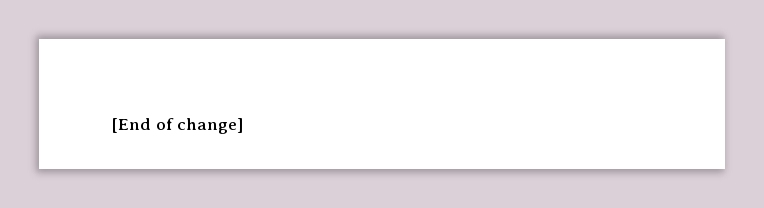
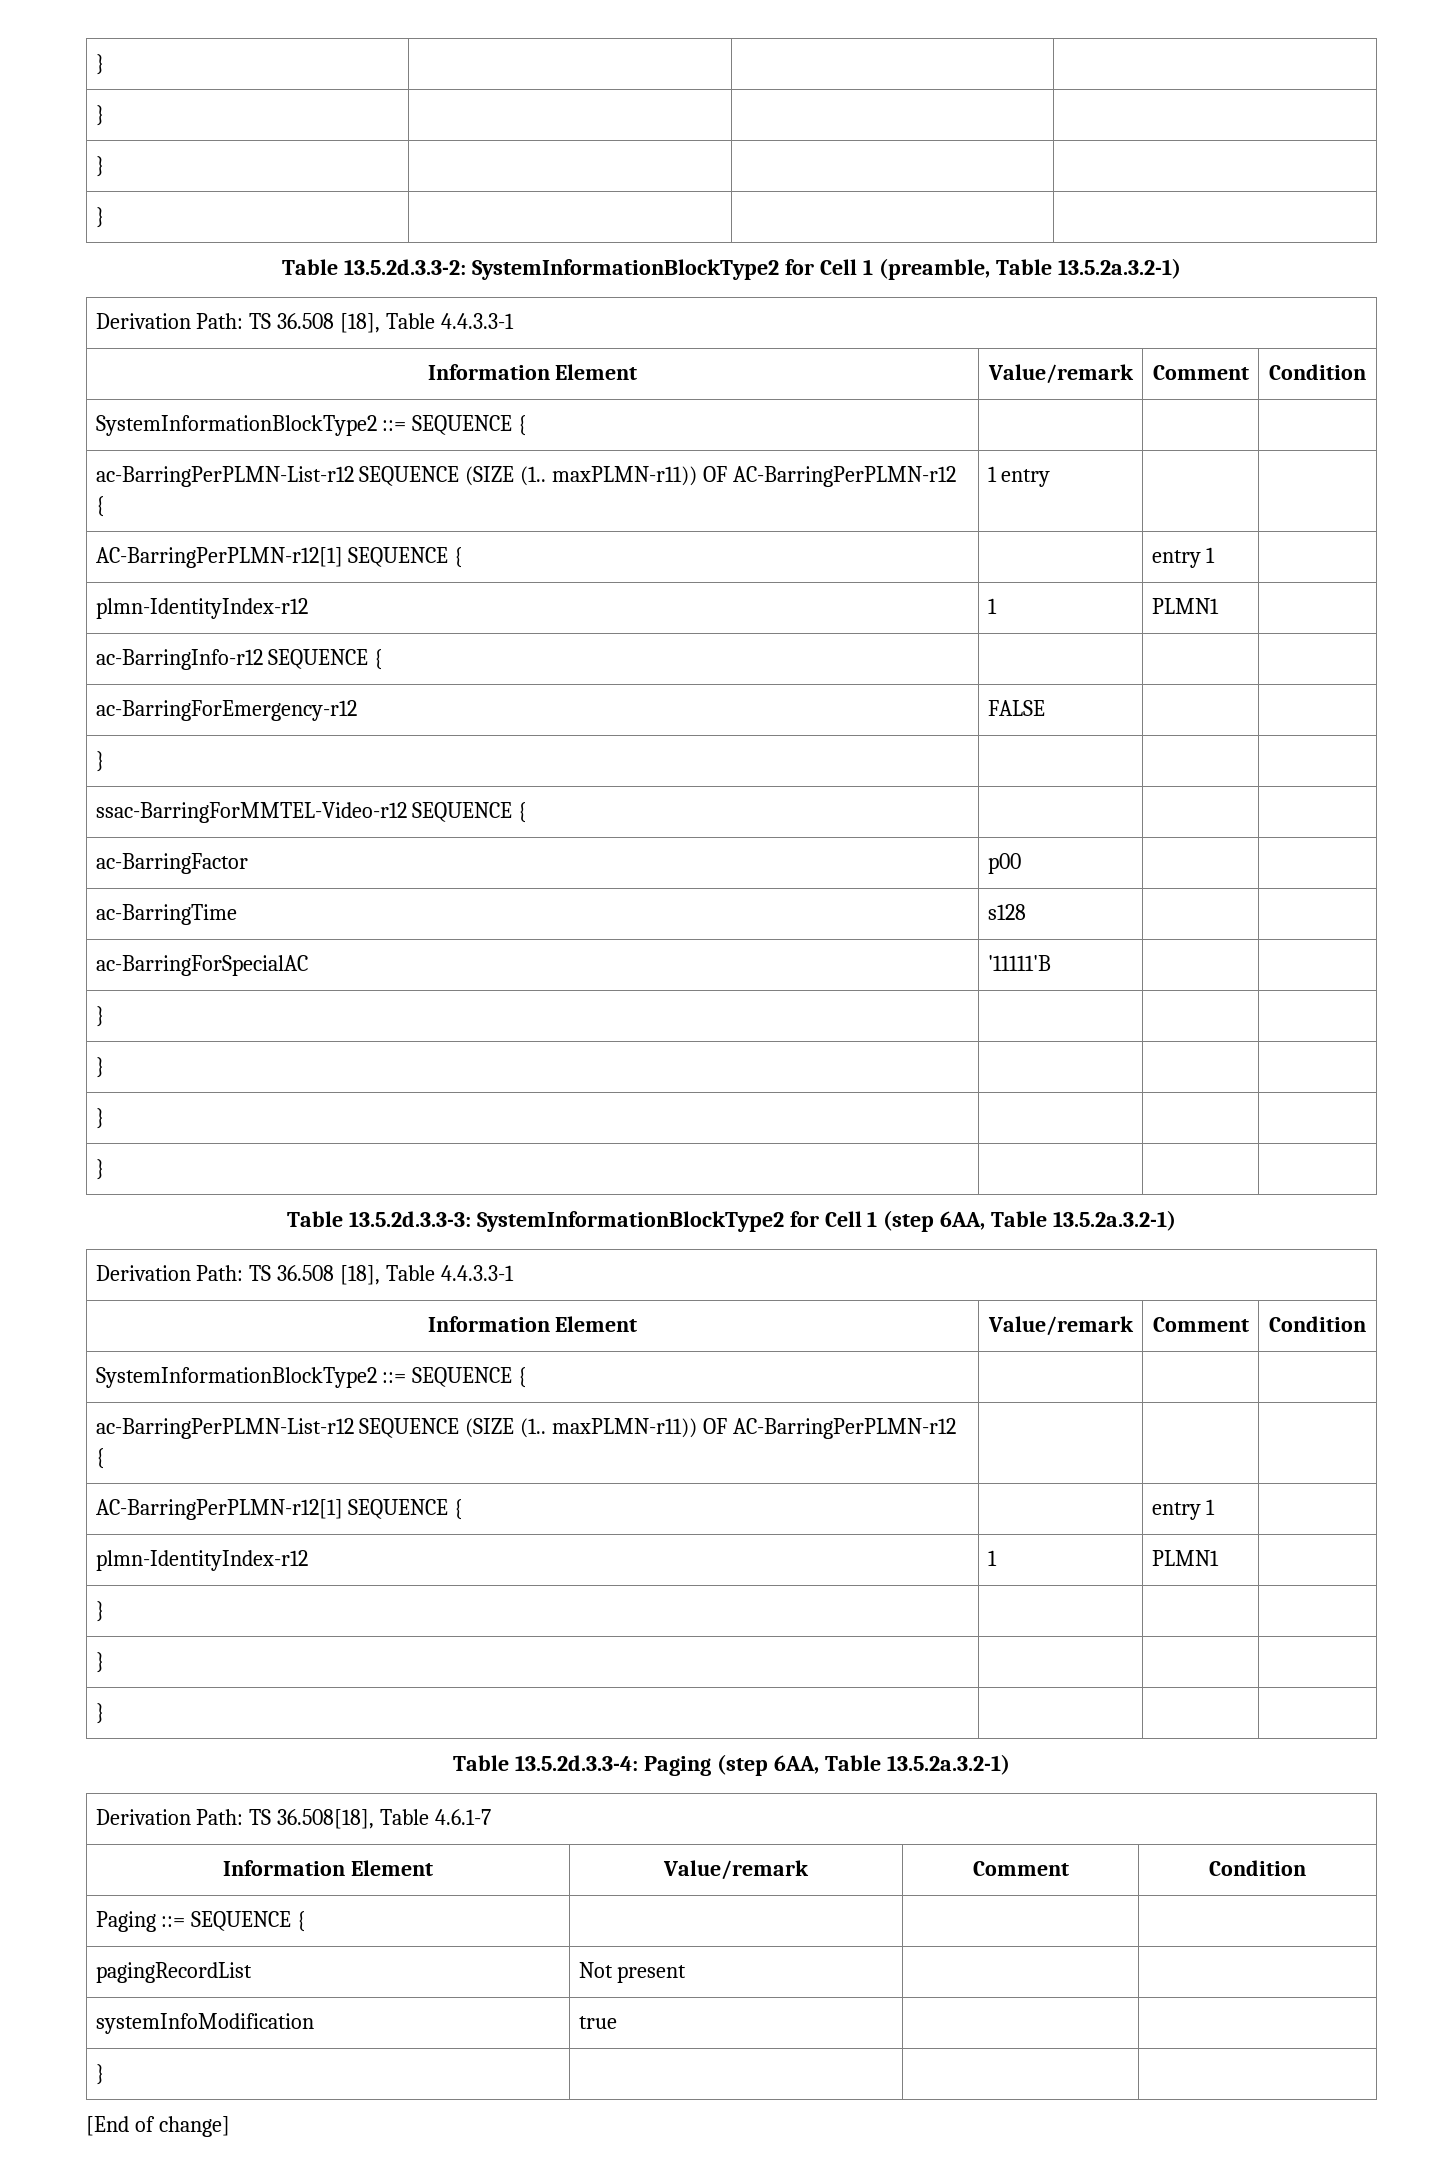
(112, 125) none -> [95,54,105,75] [95,105,105,126] [95,156,105,177] [95,207,105,228] [282,258,1181,280] [95,313,515,333] [427,364,638,380] [987,364,1134,384] [1152,365,1249,380] [1269,364,1366,380] [95,415,528,436] [95,466,957,487] [95,496,105,517] [987,466,1051,487] [95,547,464,568] [1151,547,1216,568] [95,598,308,619] [987,598,997,614] [1151,598,1219,614] [95,649,384,670] [95,700,357,721] [987,700,1045,716] [95,751,105,772] [95,802,528,823] [95,853,248,874] [987,853,1021,874] [95,904,237,925] [987,904,1026,920] [95,955,308,976] [987,955,1051,971] [95,1006,105,1027] [95,1057,105,1078] [95,1108,105,1129] [95,1159,105,1180] [286,1210,1177,1232] [95,1265,515,1285] [427,1316,638,1332] [987,1316,1134,1336] [1152,1317,1249,1332] [1269,1316,1366,1332] [95,1367,528,1388] [95,1418,957,1439] [95,1448,105,1469] [95,1499,464,1520] [1151,1499,1216,1520] [95,1550,308,1571] [987,1550,997,1566] [1151,1550,1219,1566] [95,1601,105,1622] [95,1652,105,1673] [95,1703,105,1724] [453,1754,1010,1776] [95,1809,492,1829] [223,1860,433,1876] [663,1860,809,1880] [972,1861,1069,1876] [1209,1860,1306,1876] [95,1911,307,1932] [95,1962,252,1983] [578,1962,687,1983] [95,2013,314,2034] [578,2016,617,2029] [95,2064,105,2085] } | | | // } | | | // } | | | // } | | | // Table 13.5.2d.3.3-2: SystemInformationBlockType2 for Cell 1 (preamble, Table 13.5.2a.3.2-1) // Derivation Path: TS 36.508 [18], Table 4.4.3.3-1 // Information Element | Value/remark | Comment | Condition // SystemInformationBlockType2 ::= SEQUENCE { | | | // ac-BarringPerPLMN-List-r12 SEQUENCE (SIZE (1.. maxPLMN-r11)) OF AC-BarringPerPLMN-r12 { | 1 entry | | // AC-BarringPerPLMN-r12[1] SEQUENCE { | | entry 1 | // plmn-IdentityIndex-r12 | 1 | PLMN1 | // ac-BarringInfo-r12 SEQUENCE { | | | // ac-BarringForEmergency-r12 | FALSE | | // } | | | // ssac-BarringForMMTEL-Video-r12 SEQUENCE { | | | // ac-BarringFactor | p00 | | // ac-BarringTime | s128 | | // ac-BarringForSpecialAC | '11111'B | | // } | | | // } | | | // } | | | // } | | | // Table 13.5.2d.3.3-3: SystemInformationBlockType2 for Cell 1 (step 6AA, Table 13.5.2a.3.2-1) // Derivation Path: TS 36.508 [18], Table 4.4.3.3-1 // Information Element | Value/remark | Comment | Condition // SystemInformationBlockType2 ::= SEQUENCE { | | | // ac-BarringPerPLMN-List-r12 SEQUENCE (SIZE (1.. maxPLMN-r11)) OF AC-BarringPerPLMN-r12 { | | | // AC-BarringPerPLMN-r12[1] SEQUENCE { | | entry 1 | // plmn-IdentityIndex-r12 | 1 | PLMN1 | // } | | | // } | | | // } | | | // Table 13.5.2d.3.3-4: Paging (step 6AA, Table 13.5.2a.3.2-1) // Derivation Path: TS 36.508[18], Table 4.6.1-7 // Information Element | Value/remark | Comment | Condition // Paging ::= SEQUENCE { | | | // pagingRecordList | Not present | | // systemInfoModification | true | | // } | | | //

